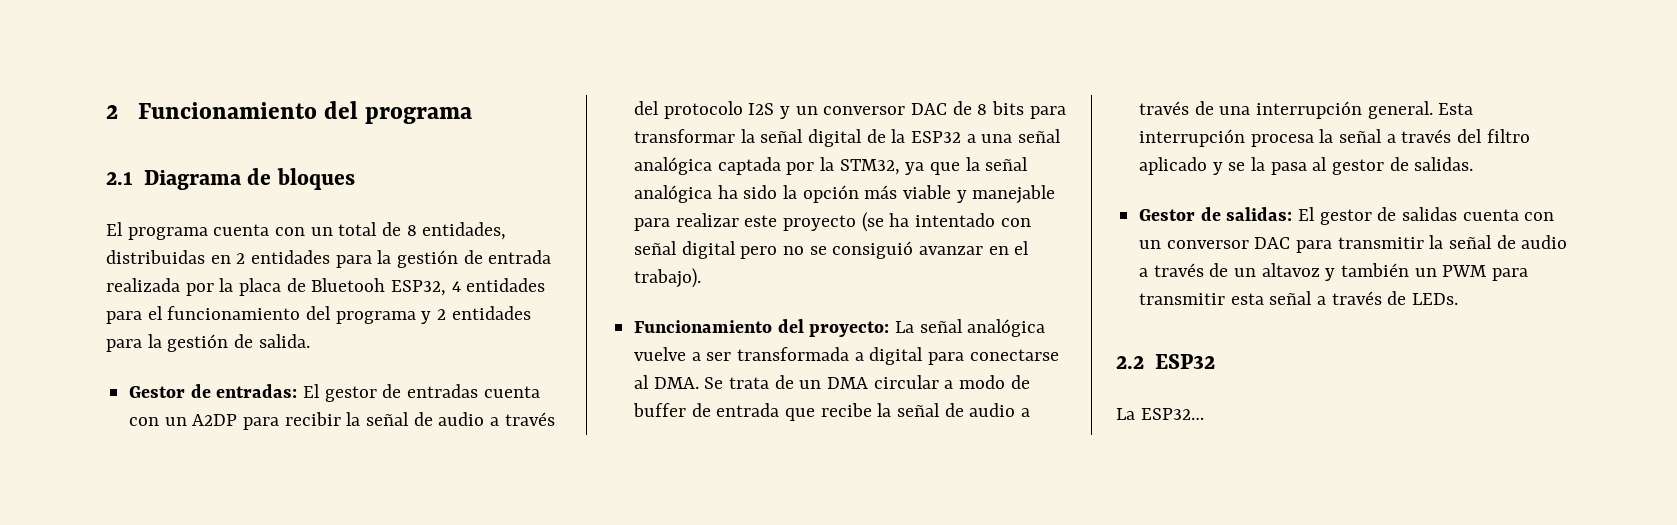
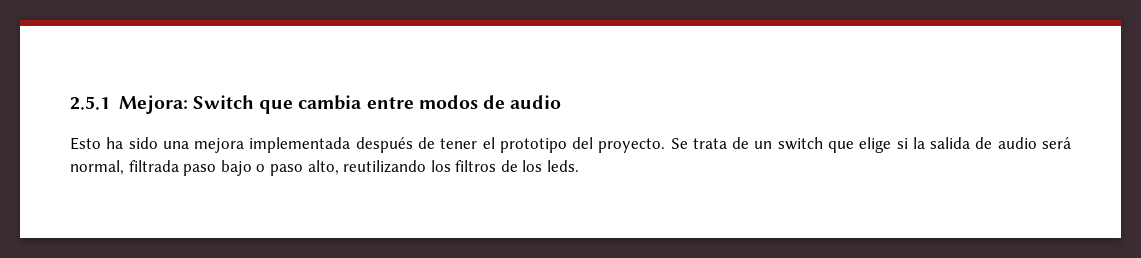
[106,101,472,124] [106,168,355,190] [106,222,507,240] [106,250,552,268] [106,278,546,296] [106,306,531,324] [106,334,310,352] [129,384,540,402] [129,412,555,430] [634,101,1066,119] [634,129,1062,147] [634,157,1029,175] [634,185,1056,204] [634,212,1031,232] [634,241,1030,259] [634,268,702,288] [634,319,1046,337] [634,347,1059,365] [634,375,1030,389] [633,403,1031,421] [1139,101,1474,119] [1139,129,1530,147] [1139,157,1474,175] [1139,207,1555,225] [1139,235,1568,253] [1139,263,1529,281] [1139,291,1459,305] [1116,354,1215,369] [1116,408,1204,420] 2 Funcionamiento del programa // 2.1 Diagrama de bloques // El programa cuenta con un total de 8 entidades, distribuidas en 2 entidades para la gestión de entrada realizada por la placa de Bluetooh ESP32, 4 entidades para el funcionamiento del programa y 2 entidades para la gestión de salida. // Gestor de entradas: El gestor de entradas cuenta con un A2DP para recibir la señal de audio a través del protocolo I2S y un conversor DAC de 8 bits para transformar la señal digital de la ESP32 a una señal analógica captada por la STM32, ya que la señal analógica ha sido la opción más viable y manejable para realizar este proyecto (se ha intentado con señal digital pero no se consiguió avanzar en el trabajo). // Funcionamiento del proyecto: La señal analógica vuelve a ser transformada a digital para conectarse al DMA. Se trata de un DMA circular a modo de buffer de entrada que recibe la señal de audio a través de una interrupción general. Esta interrupción procesa la señal a través del filtro aplicado y se la pasa al gestor de salidas. // Gestor de salidas: El gestor de salidas cuenta con un conversor DAC para transmitir la señal de audio a través de un altavoz y también un PWM para transmitir esta señal a través de LEDs. // 2.2 ESP32 // La ESP32… -> [70,95,562,114] [70,137,1071,153] [70,160,580,176] 2.5.1 Mejora: Switch que cambia entre modos de audio // Esto ha sido una mejora implementada después de tener el prototipo del proyecto. Se trata de un switch que elige si la salida de audio será normal, filtrada paso bajo o paso alto, reutilizando los filtros de los leds.

